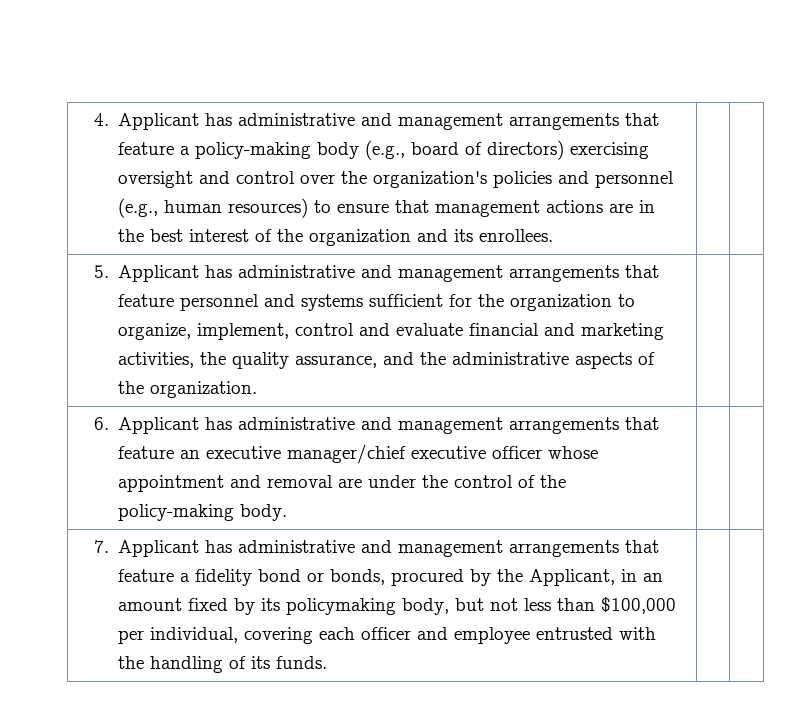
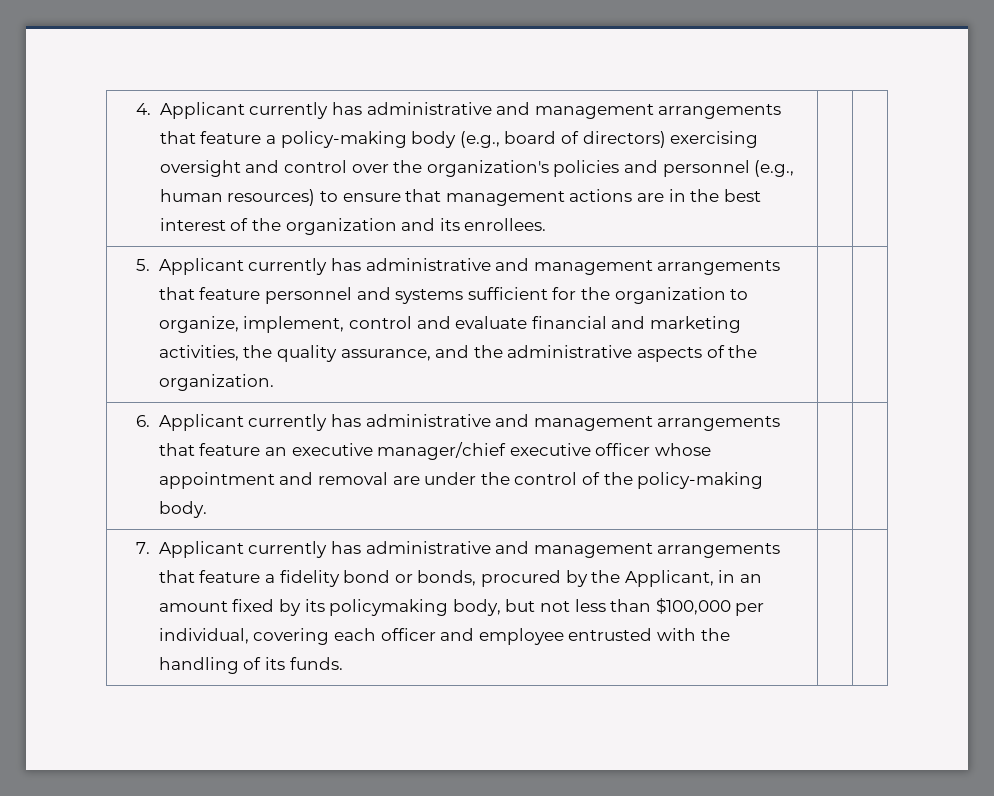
(200, 121) none -> [249,102,329,119] currently
(200, 273) none -> [248,258,328,275] currently
(200, 425) none -> [248,414,328,431] currently
(200, 548) none -> [248,541,328,558] currently

